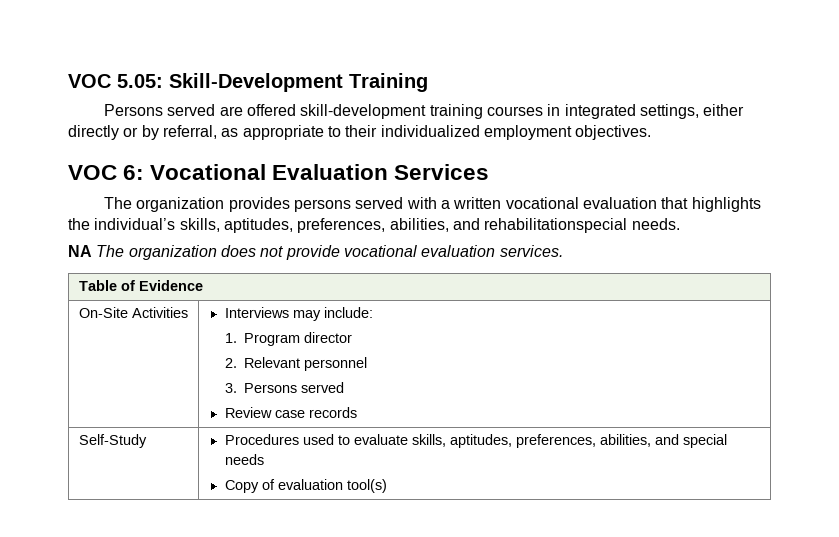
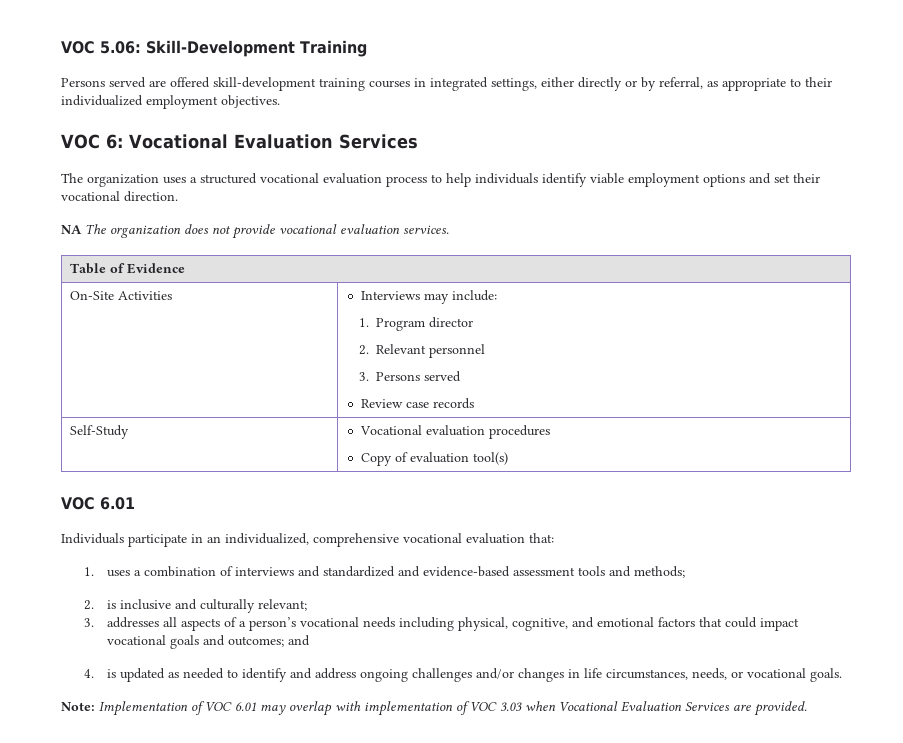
[68,74,163,88] VOC 5.05: -> [61,41,141,54] VOC 5.06:
[228,197,761,212] [68,218,680,233] provides persons served with a written vocational evaluation that highlights the individual’s skills, aptitudes, preferences, abilities, and rehabilitationspecial needs. -> [163,173,820,187] [61,191,178,202] uses a structured vocational evaluation process to help individuals identify viable employment options and set their vocational direction.
[224,434,727,448] [224,454,264,465] [224,479,387,493] Procedures used to evaluate skills, aptitudes, preferences, abilities, and special needs // Copy of evaluation tool(s) -> [360,425,551,439] [361,452,509,466] [61,497,135,510] [61,533,554,547] [83,566,685,578] [83,599,307,613] [83,617,799,631] [106,635,310,649] [83,668,842,682] [61,701,807,716] Vocational evaluation procedures // Copy of evaluation tool(s) // VOC 6.01 // Individuals participate in an individualized, comprehensive vocational evaluation that: // 1. uses a combination of interviews and standardized and evidence-based assessment tools and methods; // 2. is inclusive and culturally relevant; // 3. addresses all aspects of a person’s vocational needs including physical, cognitive, and emotional factors that could impact vocational goals and outcomes; and // 4. is updated as needed to identify and address ongoing challenges and/or changes in life circumstances, needs, or vocational goals. // Note: Implementation of VOC 6.01 may overlap with implementation of VOC 3.03 when Vocational Evaluation Services are provided.

